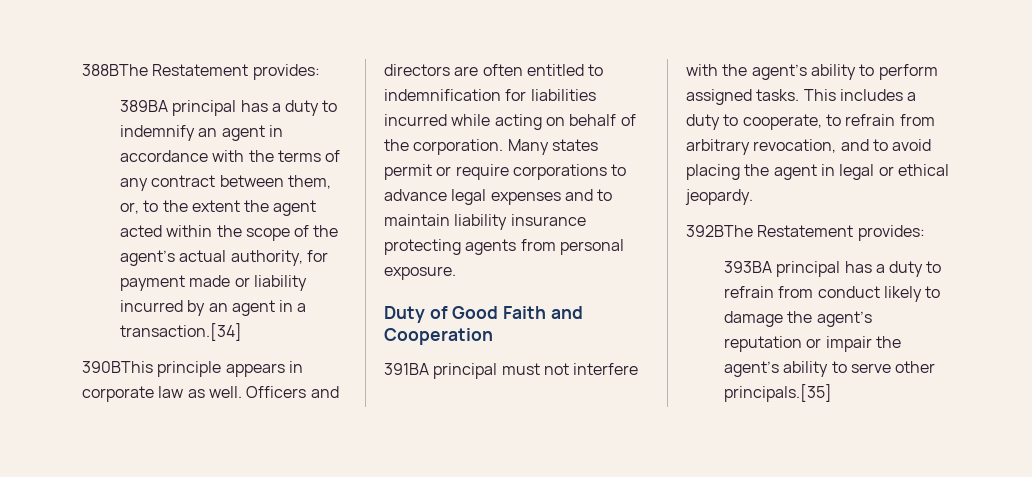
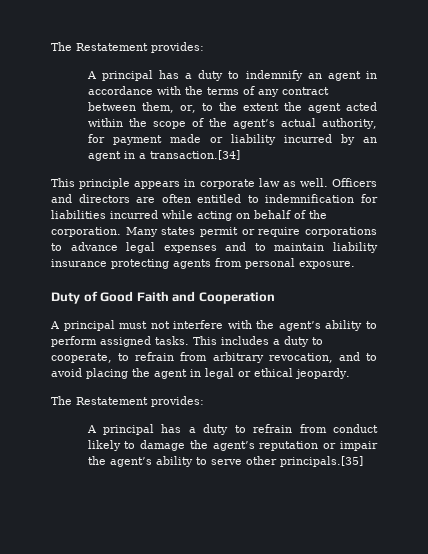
[82,64,320,80] [119,100,168,112] 388BThe Restatement provides: // 389BA -> [51,42,204,53] [86,71,97,79] The Restatement provides: // A
[82,361,153,373] 390BThis -> [51,178,75,187] This
[384,363,429,375] 391BA -> [50,321,60,329] A
[686,225,925,241] [723,261,772,273] 392BThe Restatement provides: // 393BA -> [51,396,204,407] [86,425,97,433] The Restatement provides: // A

